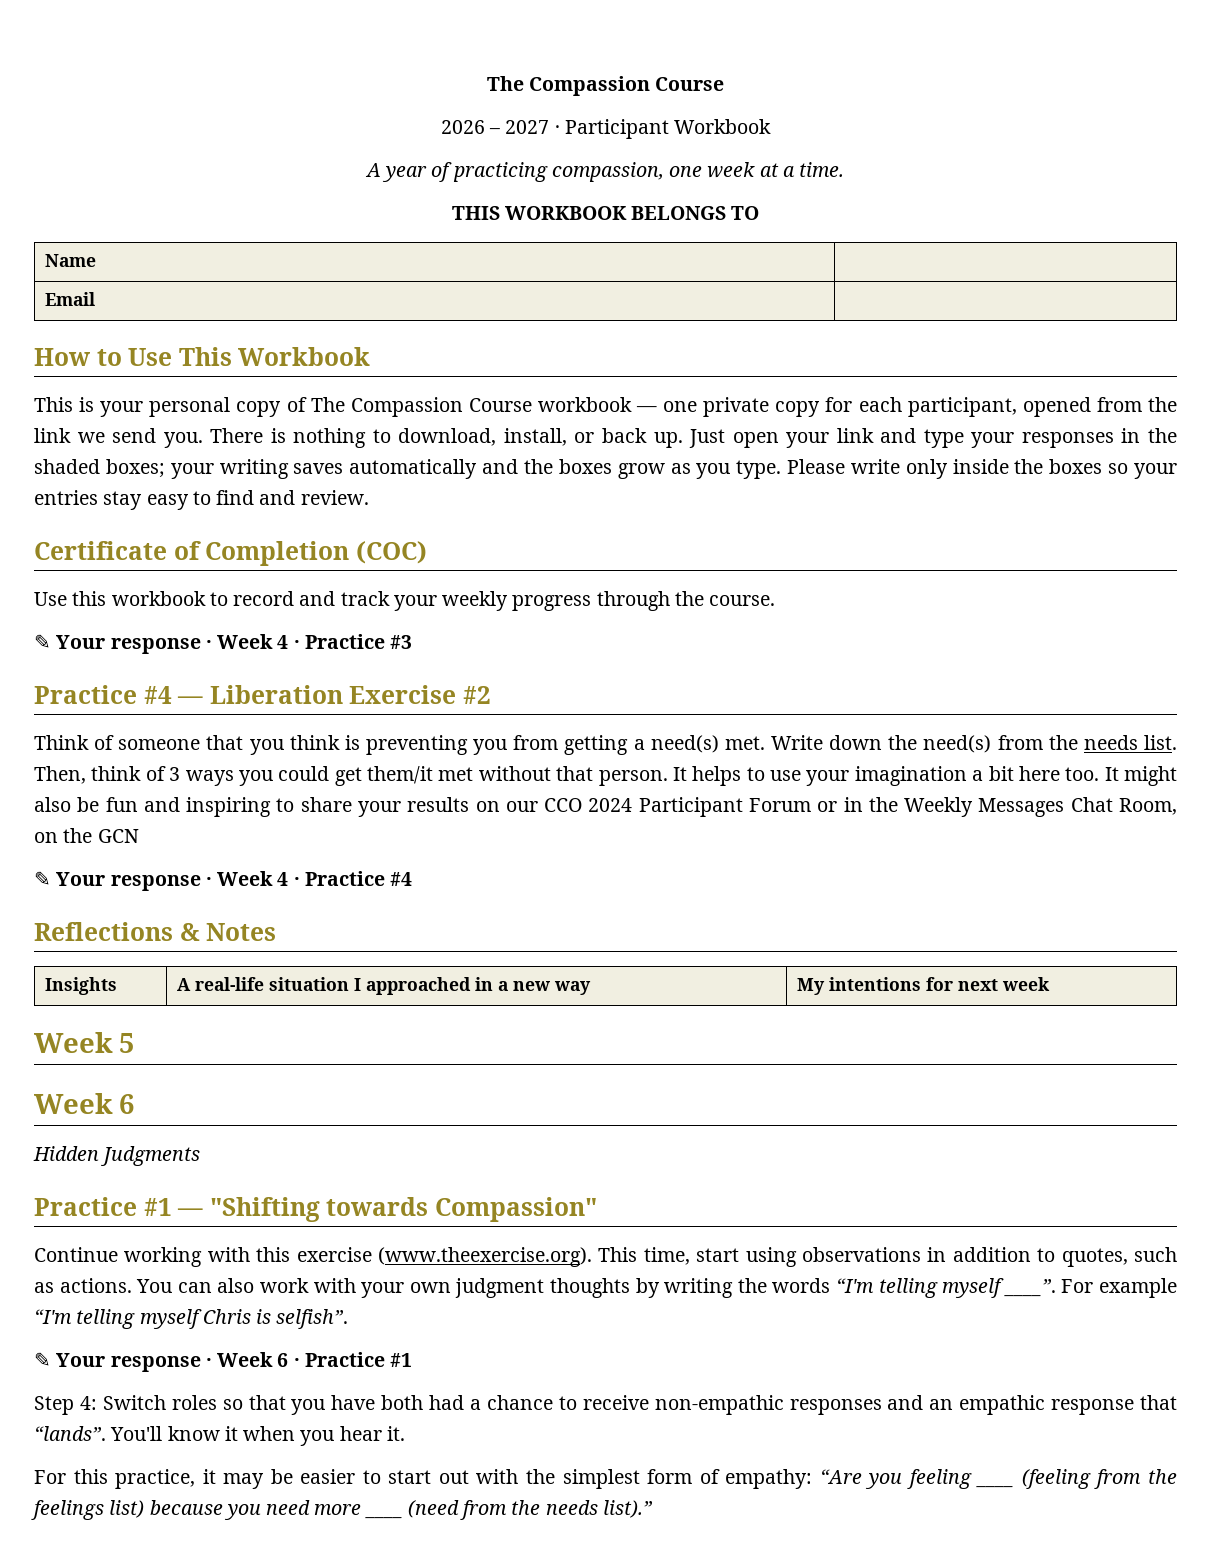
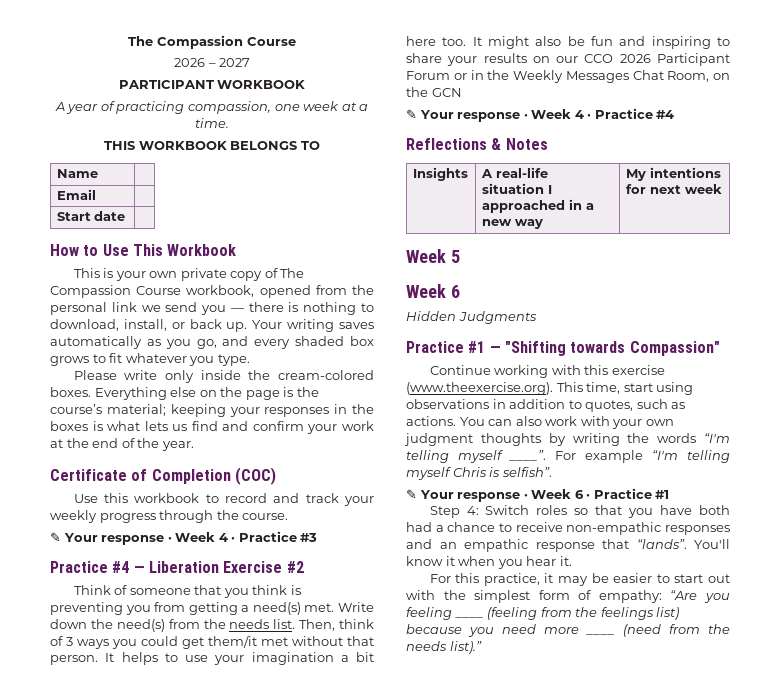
[554,119,772,139] · Participant Workbook -> [118,80,306,89] // PARTICIPANT WORKBOOK
(95, 299) none -> [56,211,126,221] // Start date |
[149,397,231,417] personal -> [149,268,227,281] own private
[537,397,1017,417] workbook — one private copy for each participant, -> [186,285,255,297] workbook,
(1177, 404) none -> [50,302,107,315] personal
[163,428,264,448] you. There -> [201,302,284,315] you — there
[689,428,1177,448] [34,459,691,479] Just open your link and type your responses in the shaded boxes; your writing saves automatically and the boxes grow as -> [252,319,374,332] [50,336,374,349] [50,353,187,366] Your writing saves automatically as you go, and every shaded box grows to fit whatever
(782, 469) none -> (250, 360) //
[1049,459,1177,479] [34,490,369,510] boxes so your entries stay easy to find and review. -> [278,370,374,380] [50,387,319,400] [50,404,374,417] [50,421,375,434] [50,438,194,451] cream-colored boxes. Everything else on the page is the course’s material; keeping your responses in the boxes is what lets us find and confirm your work at the end of the year.
[588,798,633,812] 2024 -> [619,54,651,63] 2026

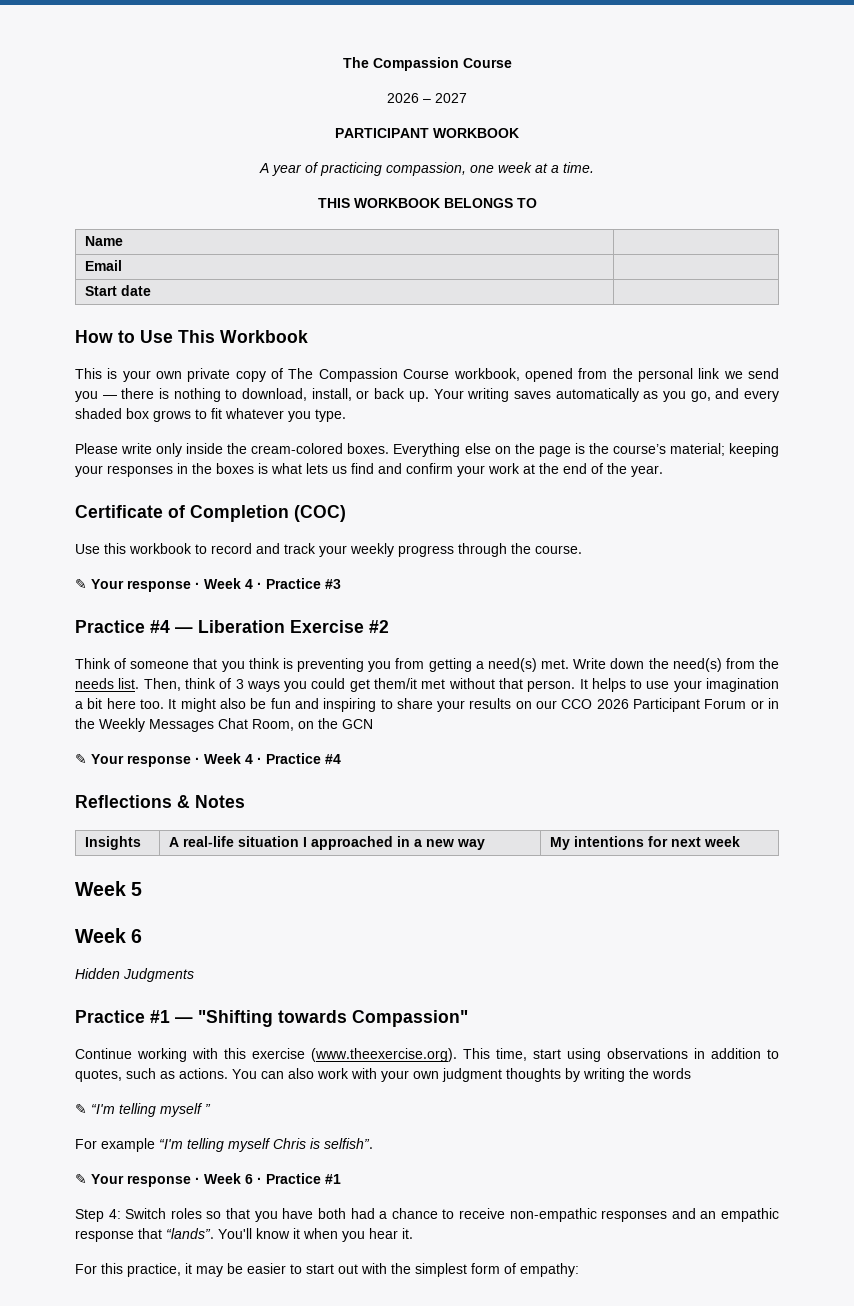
[704,433,730,443] [406,450,546,463] “I'm telling myself ____”. -> [75,1103,211,1117] // ✎ “I'm telling myself ” //
[670,590,730,603] [406,607,680,620] [406,624,579,637] [586,624,730,637] [406,641,482,654] “Are you feeling ____ (feeling from the feelings list) because you need more ____ (need from the needs list).” -> (579, 1270) none

